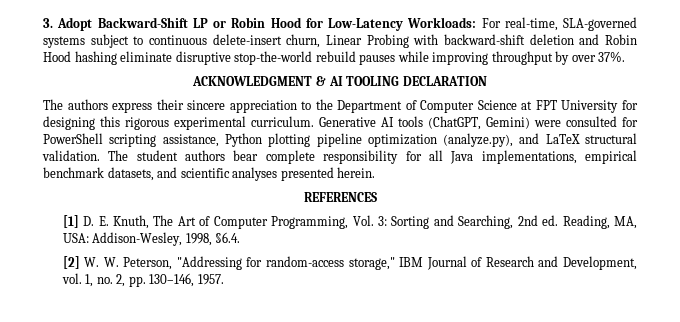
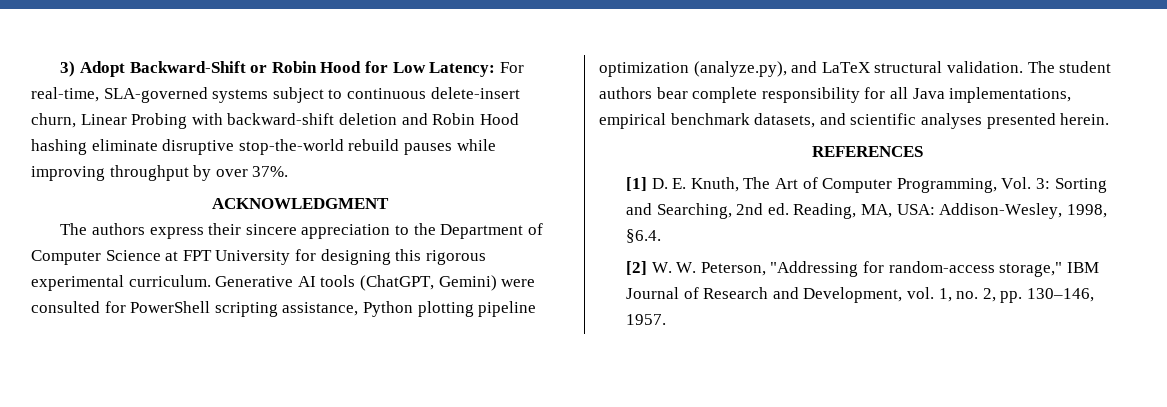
[43,18,53,28] 3. -> [60,61,76,77] 3)
[192,18,208,28] LP -> (246, 67) none
[328,17,477,31] Low-Latency Workloads: -> [392,62,496,77] Low Latency:
[315,76,487,86] & AI TOOLING DECLARATION -> (389, 203) none

